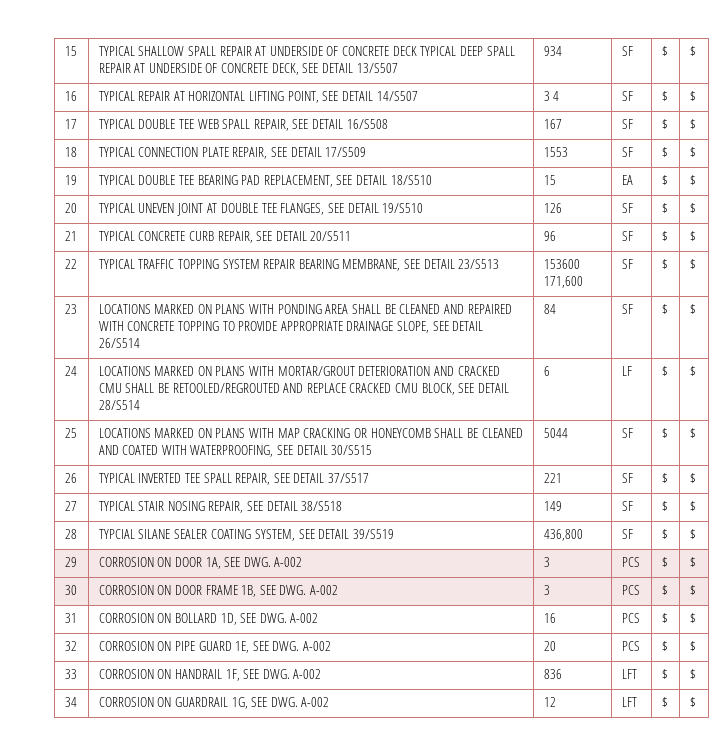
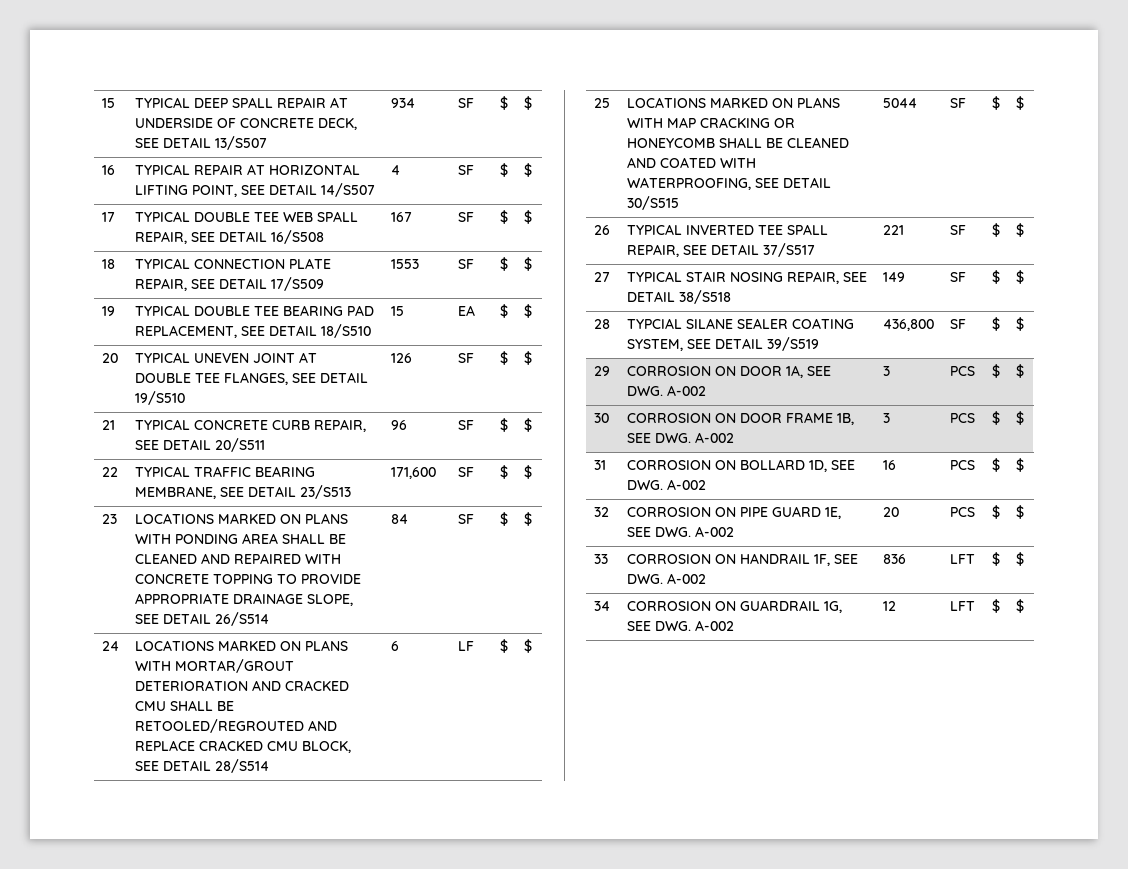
[138,46,457,56] SHALLOW SPALL REPAIR AT UNDERSIDE OF CONCRETE DECK TYPICAL -> (190, 102) none
[543,91,550,101] 3 -> (375, 190) none
[177,259,296,269] TOPPING SYSTEM REPAIR -> (251, 471) none
[543,259,580,269] 153600 -> (351, 492) none

